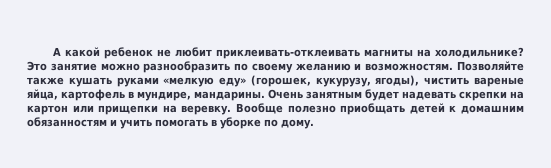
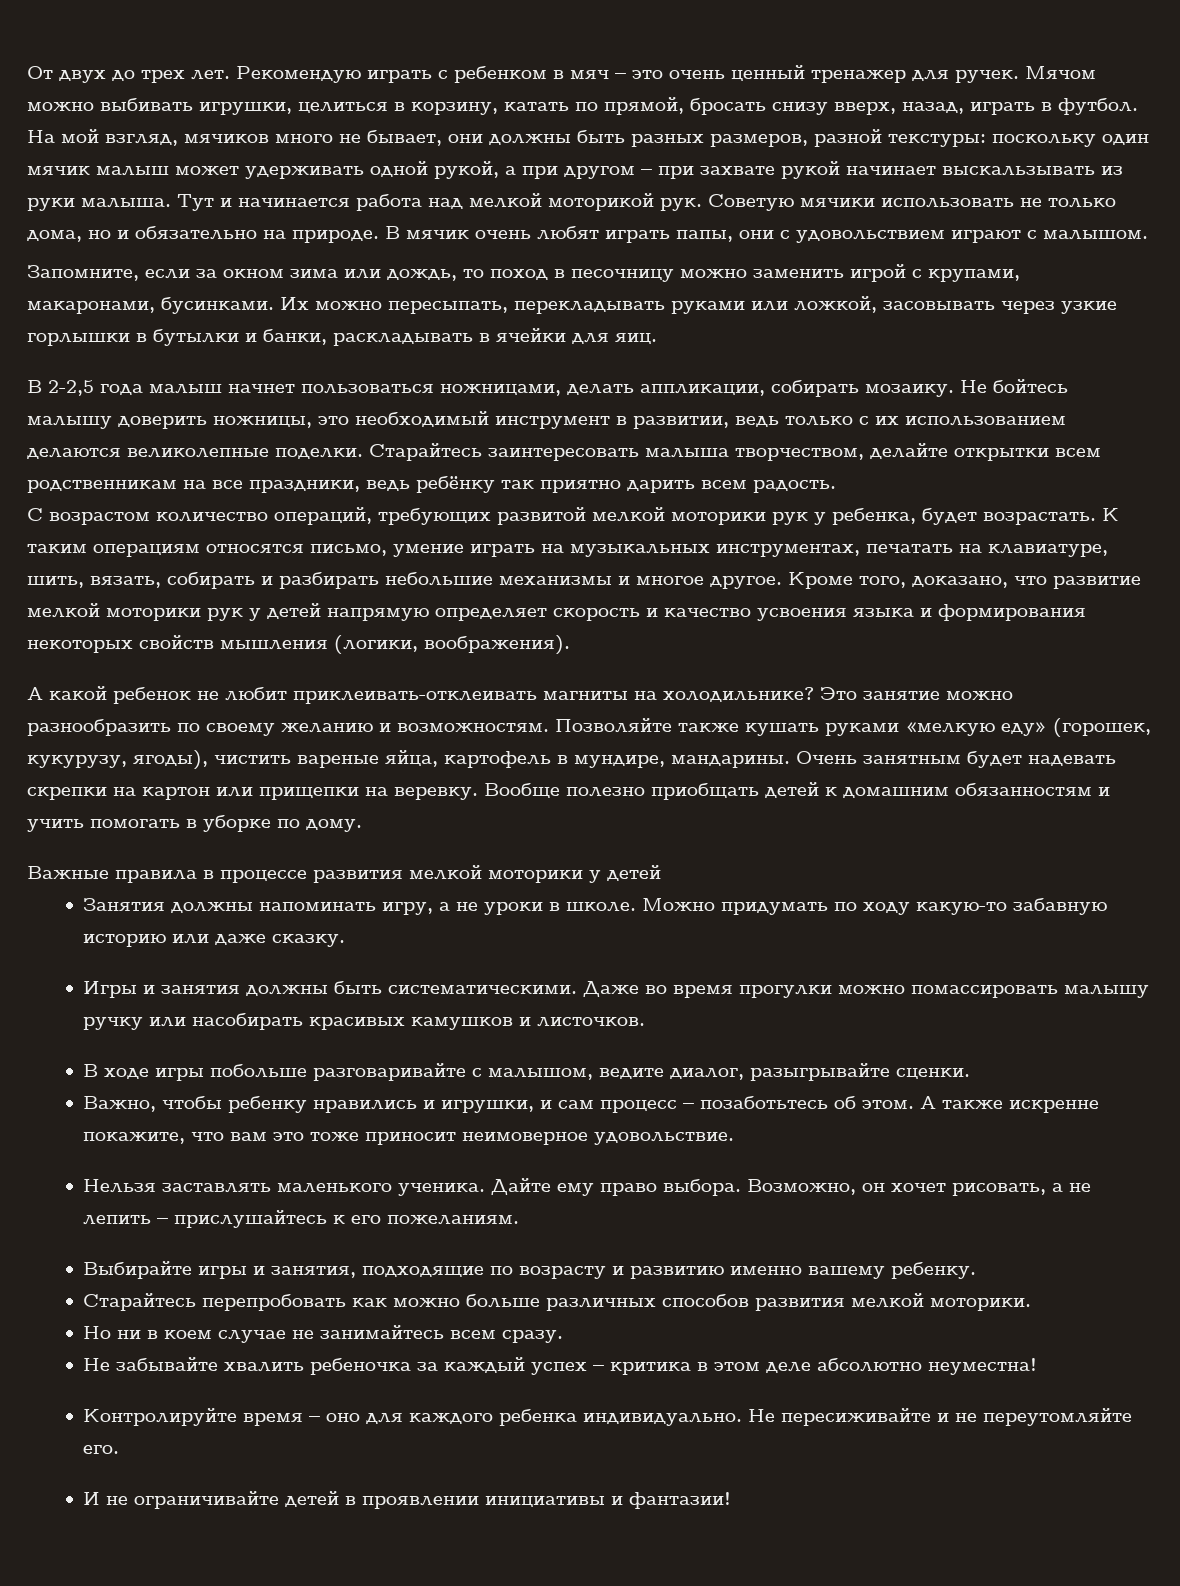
(53, 51) none -> [27,65,1096,83] [27,97,1138,115] [27,129,1149,147] [27,161,1123,179] [27,193,1116,211] [27,226,1148,243] [27,264,1020,282] [27,296,1117,314] [27,328,657,346] [27,379,1068,397] [27,411,1066,429] [27,443,1101,461] [27,476,836,493] [27,507,1119,525] [27,544,1108,557] [27,572,1141,589] [27,603,1086,621] [27,635,570,655] От двух до трех лет. Рекомендую играть с ребенком в мяч – это очень ценный тренажер для ручек. Мячом можно выбивать игрушки, целиться в корзину, катать по прямой, бросать снизу вверх, назад, играть в футбол. На мой взгляд, мячиков много не бывает, они должны быть разных размеров, разной текстуры: поскольку один мячик малыш может удерживать одной рукой, а при другом – при захвате рукой начинает выскальзывать из руки малыша. Тут и начинается работа над мелкой моторикой рук. Советую мячики использовать не только дома, но и обязательно на природе. В мячик очень любят играть папы, они с удовольствием играют с малышом. // Запомните, если за окном зима или дождь, то поход в песочницу можно заменить игрой с крупами, макаронами, бусинками. Их можно пересыпать, перекладывать руками или ложкой, засовывать через узкие горлышки в бутылки и банки, раскладывать в ячейки для яиц. // В 2-2,5 года малыш начнет пользоваться ножницами, делать аппликации, собирать мозаику. Не бойтесь малышу доверить ножницы, это необходимый инструмент в развитии, ведь только с их использованием делаются великолепные поделки. Старайтесь заинтересовать малыша творчеством, делайте открытки всем родственникам на все праздники, ведь ребёнку так приятно дарить всем радость. // С возрастом количество операций, требующих развитой мелкой моторики рук у ребенка, будет возрастать. К таким операциям относятся письмо, умение играть на музыкальных инструментах, печатать на клавиатуре, шить, вязать, собирать и разбирать небольшие механизмы и многое другое. Кроме того, доказано, что развитие мелкой моторики рук у детей напрямую определяет скорость и качество усвоения языка и формирования некоторых свойств мышления (логики, воображения). //
(314, 124) none -> [27,865,661,883] [83,898,1108,915] [83,934,346,947] [83,981,1150,998] [83,1013,646,1030] [83,1063,971,1081] [83,1096,1100,1113] [83,1132,735,1145] [83,1178,1092,1196] [83,1210,520,1228] [83,1261,977,1279] [83,1293,1032,1311] [83,1325,564,1343] [83,1357,1038,1375] [83,1408,1133,1426] [83,1445,120,1454] [83,1491,732,1509] // Важные правила в процессе развития мелкой моторики у детей // Занятия должны напоминать игру, а не уроки в школе. Можно придумать по ходу какую-то забавную историю или даже сказку. // Игры и занятия должны быть систематическими. Даже во время прогулки можно помассировать малышу ручку или насобирать красивых камушков и листочков. // В ходе игры побольше разговаривайте с малышом, ведите диалог, разыгрывайте сценки. // Важно, чтобы ребенку нравились и игрушки, и сам процесс – позаботьтесь об этом. А также искренне покажите, что вам это тоже приносит неимоверное удовольствие. // Нельзя заставлять маленького ученика. Дайте ему право выбора. Возможно, он хочет рисовать, а не лепить – прислушайтесь к его пожеланиям. // Выбирайте игры и занятия, подходящие по возрасту и развитию именно вашему ребенку. // Старайтесь перепробовать как можно больше различных способов развития мелкой моторики. // Но ни в коем случае не занимайтесь всем сразу. // Не забывайте хвалить ребеночка за каждый успех – критика в этом деле абсолютно неуместна! // Контролируйте время – оно для каждого ребенка индивидуально. Не пересиживайте и не переутомляйте его. // И не ограничивайте детей в проявлении инициативы и фантазии!

